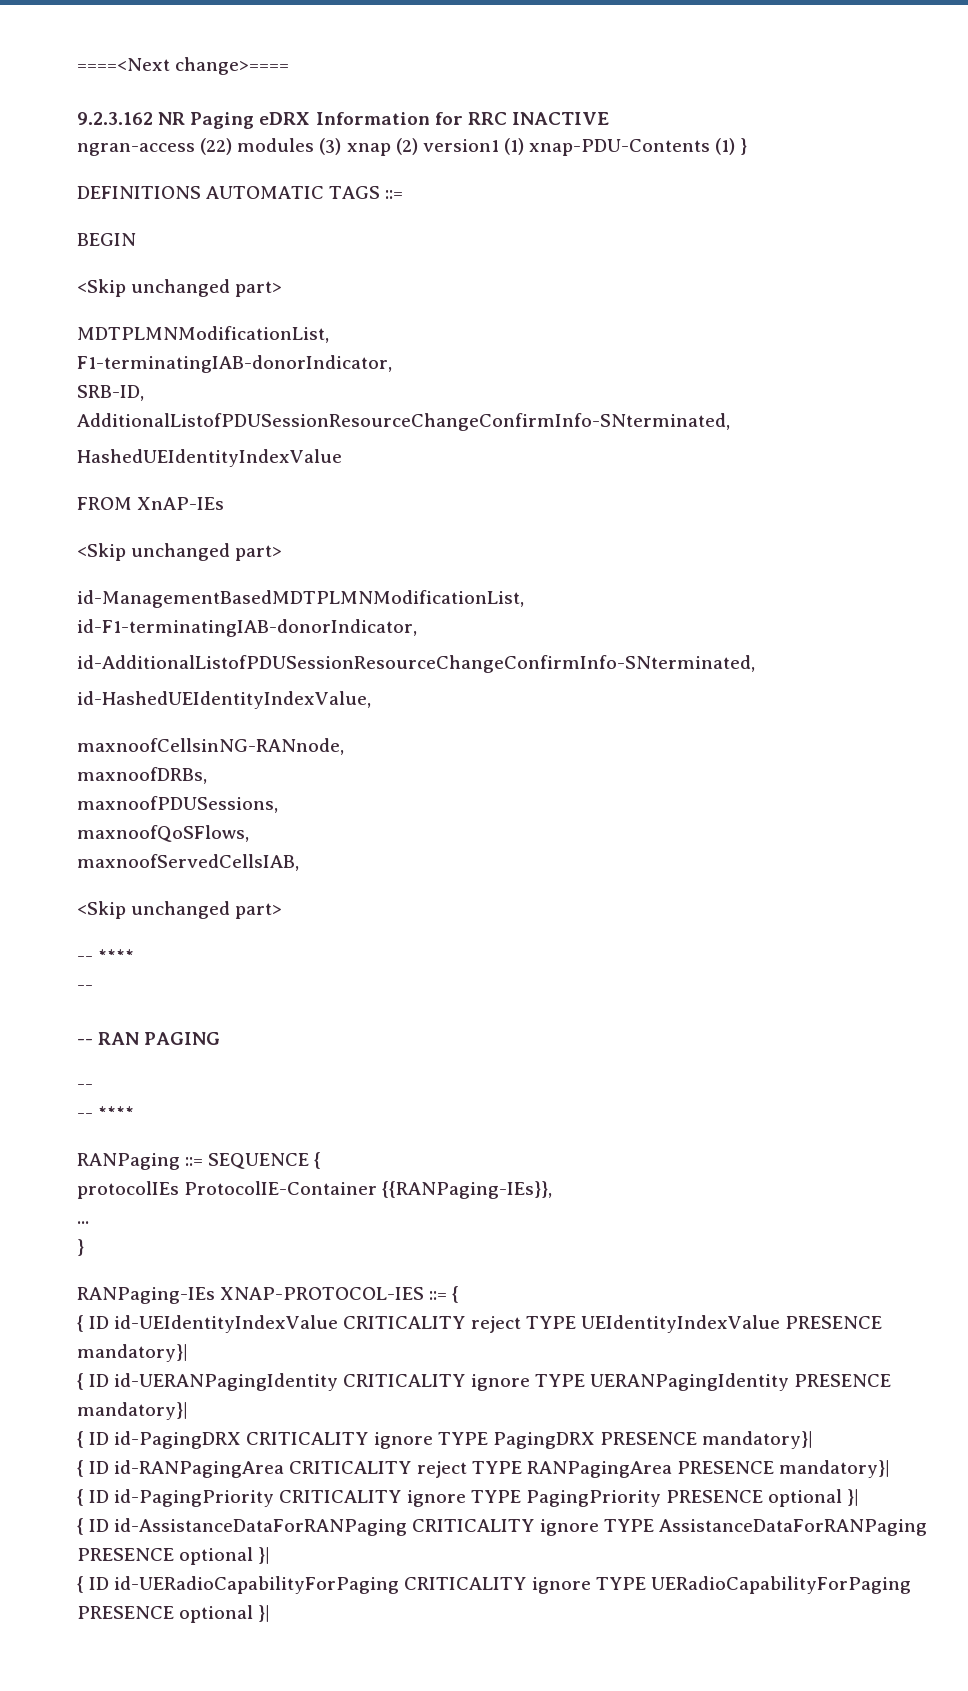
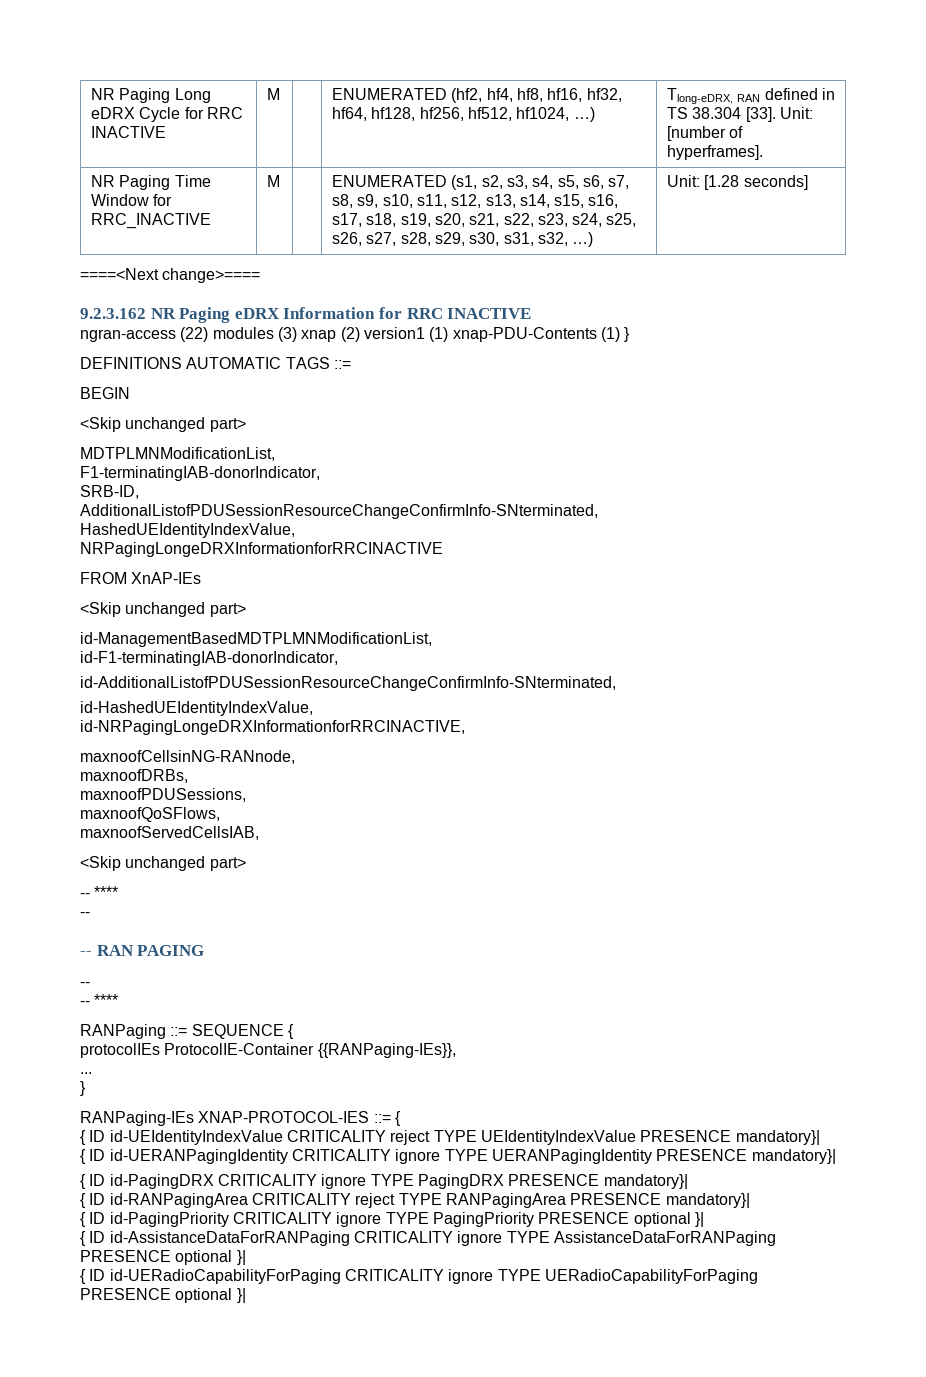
(77, 64) none -> [90,88,211,103] [90,107,243,122] [90,126,166,138] [266,88,280,100] [331,88,622,103] [331,107,595,122] [666,88,835,104] [666,107,813,122] [666,126,744,141] [666,145,763,160] [90,175,211,190] [90,194,173,206] [90,213,211,229] [266,175,280,187] [331,175,630,190] [331,194,619,208] [331,213,637,227] [331,232,594,247] [666,175,808,190] NR Paging Long eDRX Cycle for RRC INACTIVE | M | | ENUMERATED (hf2, hf4, hf8, hf16, hf32, hf64, hf128, hf256, hf512, hf1024, …) | Tlong-eDRX, RAN defined in TS 38.304 [33]. Unit: [number of hyperframes]. // NR Paging Time Window for RRC_INACTIVE | M | | ENUMERATED (s1, s2, s3, s4, s5, s6, s7, s8, s9, s10, s11, s12, s13, s14, s15, s16, s17, s18, s19, s20, s21, s22, s23, s24, s25, s26, s27, s28, s29, s30, s31, s32, …) | Unit: [1.28 seconds] //
[77,449,342,467] HashedUEIdentityIndexValue -> [80,523,295,538] [80,542,443,557] HashedUEIdentityIndexValue, // NRPagingLongeDRXInformationforRRCINACTIVE
(371, 700) none -> [80,720,465,735] // id-NRPagingLongeDRXInformationforRRCINACTIVE,

